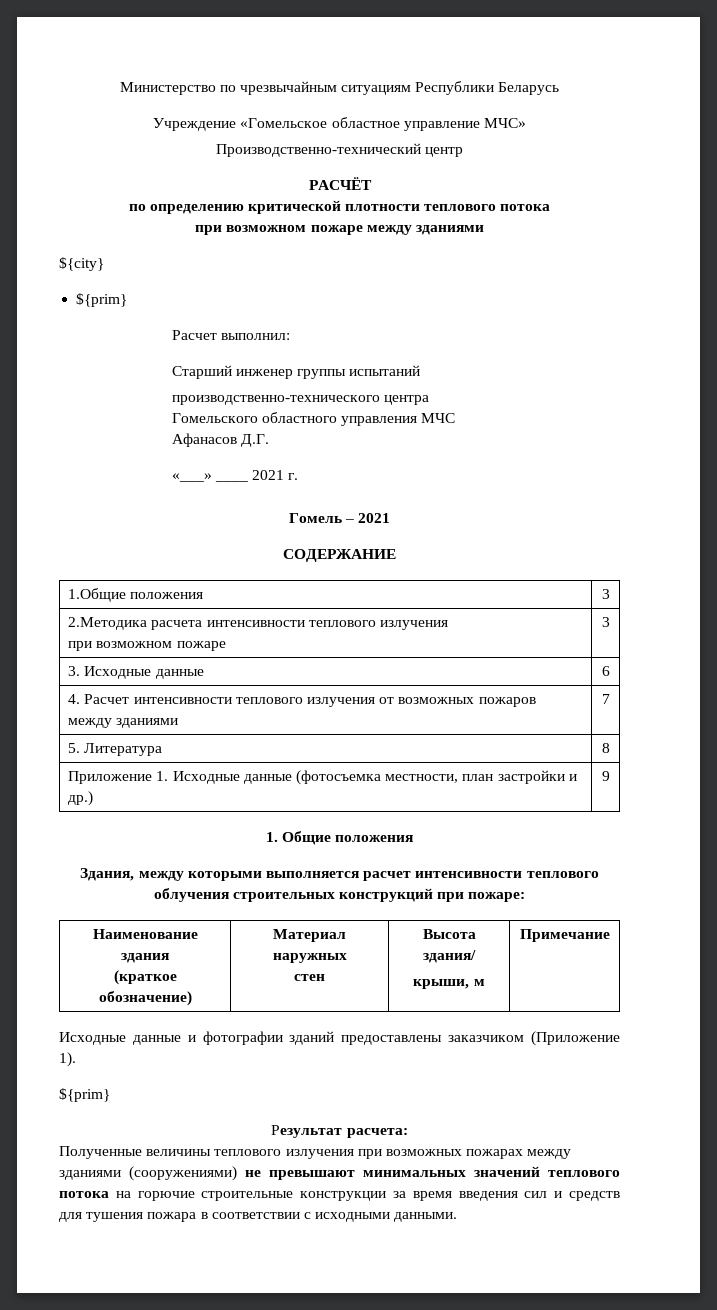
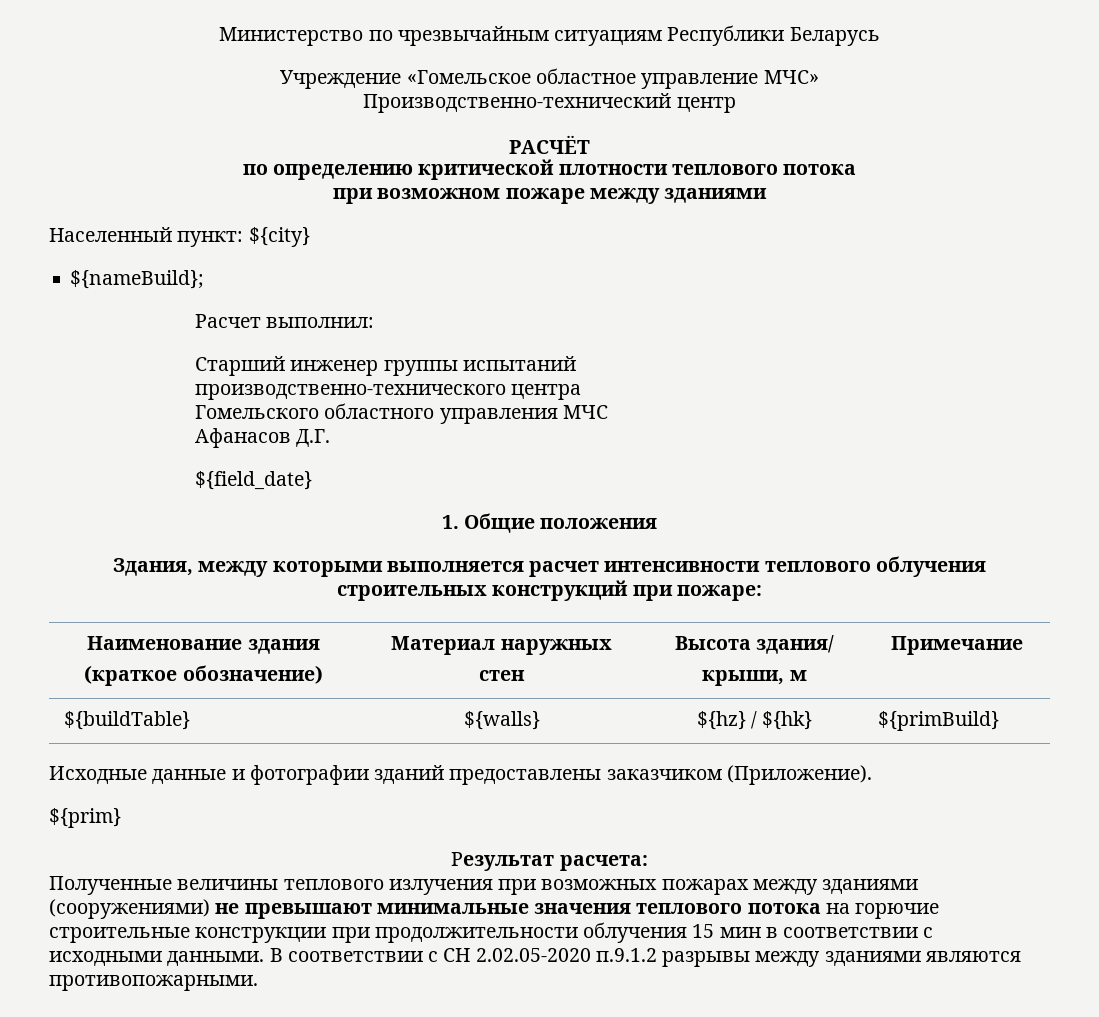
(484, 230) none -> [49,227,244,247] Населенный пункт:
[76,293,128,307] ${prim} -> [70,270,205,289] ${nameBuild};
[171,473,249,482] [252,470,299,480] [288,513,391,523] [283,549,396,562] [68,588,204,602] [601,589,610,599] [68,617,448,630] [68,641,226,651] [601,617,610,627] [68,666,204,679] [601,666,610,676] [68,694,536,707] [68,718,179,728] [601,694,610,704] [68,743,163,756] [601,743,610,753] [68,770,577,785] [68,791,94,806] [601,771,610,781] «___» ____ 2021 г. // Гомель – 2021 // СОДЕРЖАНИЕ // 1.Общие положения | 3 // 2.Методика расчета интенсивности теплового излучения // при возможном пожаре | 3 // 3. Исходные данные | 6 // 4. Расчет интенсивности теплового излучения от возможных пожаров между зданиями | 7 // 5. Литература | 8 // Приложение 1. Исходные данные (фотосъемка местности, план застройки и др.) | 9 -> [194,471,312,490] ${field_date}
(610, 935) none -> [63,711,190,730] [463,711,540,730] [696,711,813,730] [877,711,999,731] // ${buildTable} | ${walls} | ${hz} / ${hk} | ${primBuild}
[531,1031,621,1046] [59,1052,76,1067] (Приложение 1). -> [726,765,872,785] (Приложение).
[363,1166,540,1177] минимальных значений -> [376,903,632,914] минимальные значения
[393,1191,621,1201] [59,1212,197,1222] за время введения сил и средств для тушения пожара -> [331,922,761,943] при продолжительности облучения 15 мин
(458, 1217) none -> [269,948,1021,967] [49,975,258,991] В соответствии с СН 2.02.05-2020 п.9.1.2 разрывы между зданиями являются противопожарными.

